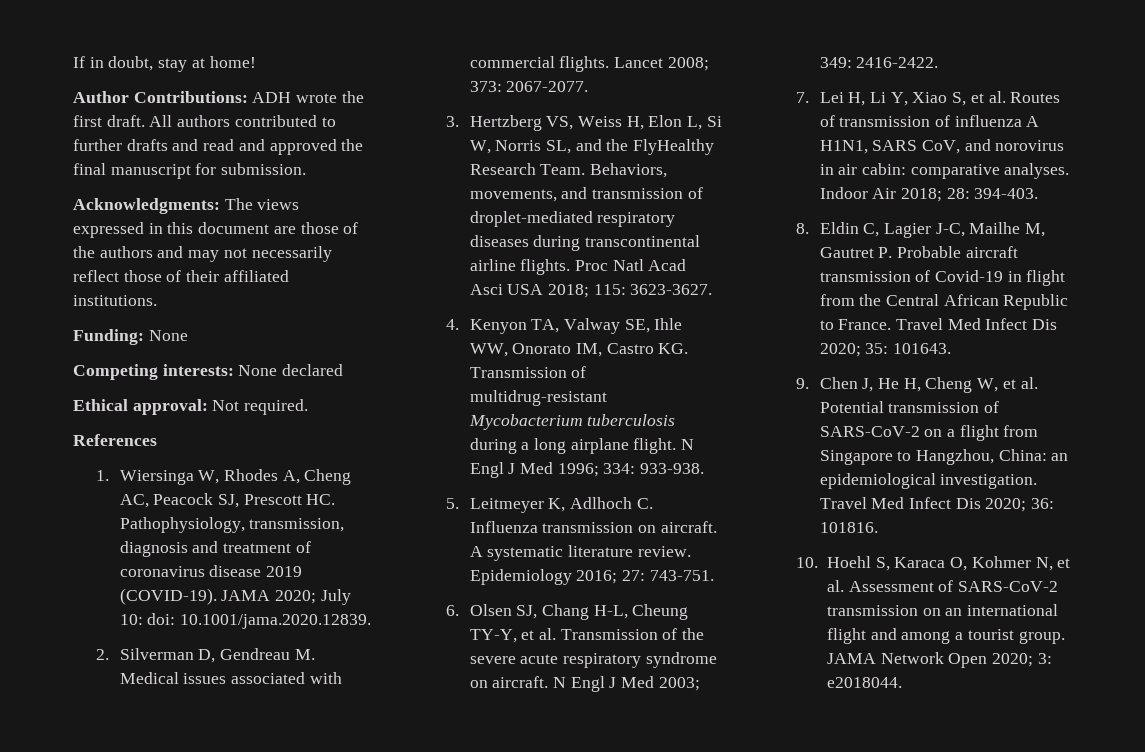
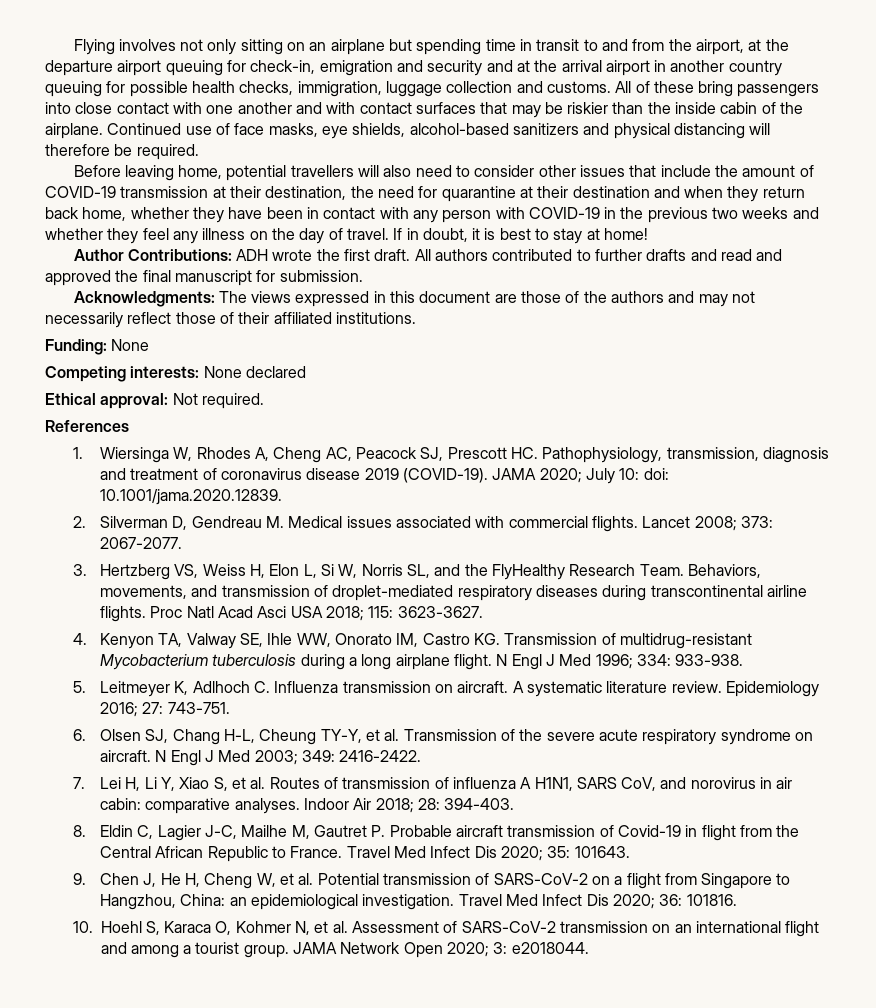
[73,56,154,71] If in doubt, -> [73,39,789,55] [45,60,782,76] [45,81,820,97] [45,102,804,118] [45,123,771,139] [45,144,199,160] [73,165,814,181] [45,186,805,202] [45,207,819,223] [45,228,550,244] Flying involves not only sitting on an airplane but spending time in transit to and from the airport, at the departure airport queuing for check-in, emigration and security and at the arrival airport in another country queuing for possible health checks, immigration, luggage collection and customs. All of these bring passengers into close contact with one another and with contact surfaces that may be riskier than the inside cabin of the airplane. Continued use of face masks, eye shields, alcohol-based sanitizers and physical distancing will therefore be required. // Before leaving home, potential travellers will also need to consider other issues that include the amount of COVID-19 transmission at their destination, the need for quarantine at their destination and when they return back home, whether they have been in contact with any person with COVID-19 in the previous two weeks and whether they feel any illness on the day of travel. If in doubt, it is best to

